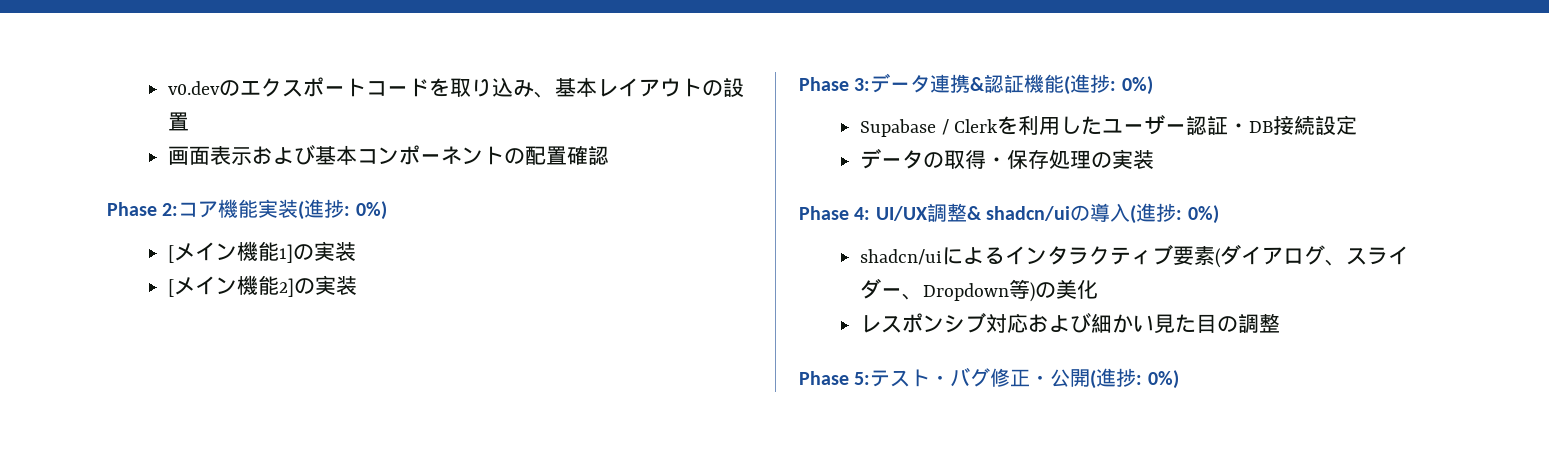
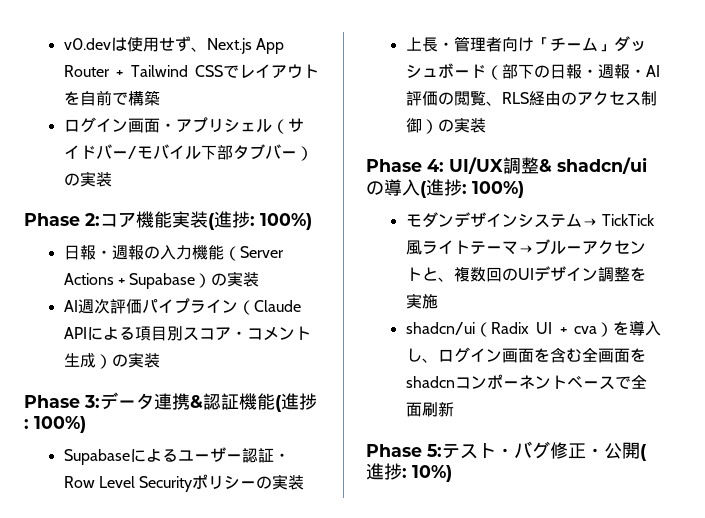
[218,77,744,98] [167,112,189,131] [167,145,609,165] のエクスポートコードを取り込み、基本レイアウトの設置 // 画面表示および基本コンポーネントの配置確認 -> [110,36,285,54] [63,64,319,79] [63,90,160,106] [63,117,304,134] [63,144,313,161] [63,171,112,187] は使用せず、Next.js App Router + Tailwind CSSでレイアウトを自前で構築 // ログイン画面・アプリシェル（サイドバー/モバイル下部タブバー）の実装
[355,201,387,220] [167,241,356,263] [167,275,294,297] 0%) // [メイン機能1]の実装 // [メイン機能2] -> [260,213,312,230] [63,244,284,261] [63,271,260,289] [63,298,301,315] [63,326,311,341] [63,353,112,369] 100%) // 日報・週報の入力機能（Server Actions + Supabase）の実装 // AI週次評価パイプライン（Claude APIによる項目別スコア・コメント生成）
[1121,76,1153,95] [859,115,1358,137] [859,148,1091,169] 0%) // Supabase / Clerkを利用したユーザー認証・DB接続設定 // データの取得・保存処理 -> [34,416,86,433] [63,447,290,465] [63,474,305,492] [405,36,646,52] [405,63,660,80] [405,91,657,106] [405,118,438,134] 100%) // Supabaseによるユーザー認証・Row Level Securityポリシーの実装 // 上長・管理者向け「チーム」ダッシュボード（部下の日報・週報・AI評価の閲覧、RLS経由のアクセス制御）
[1187,205,1219,224] [859,244,1409,268] [859,278,1098,302] [859,313,1280,333] 0%) // shadcn/uiによるインタラクティブ要素(ダイアログ、スライダー、Dropdown等)の美化 // レスポンシブ対応および細かい見た目の調整 -> [472,181,524,198] [405,212,656,228] [405,239,646,255] [405,266,646,282] [405,293,438,309] [405,320,661,337] [405,347,646,363] [405,374,647,390] [405,401,454,417] 100%) // モダンデザインシステム→ TickTick風ライトテーマ→ブルーアクセントと、複数回のUIデザイン調整を実施 // shadcn/ui（Radix UI + cva）を導入し、ログイン画面を含む全画面をshadcnコンポーネントベースで全面刷新
[1147,370,1179,389] 0%) -> [412,465,452,482] 10%)

